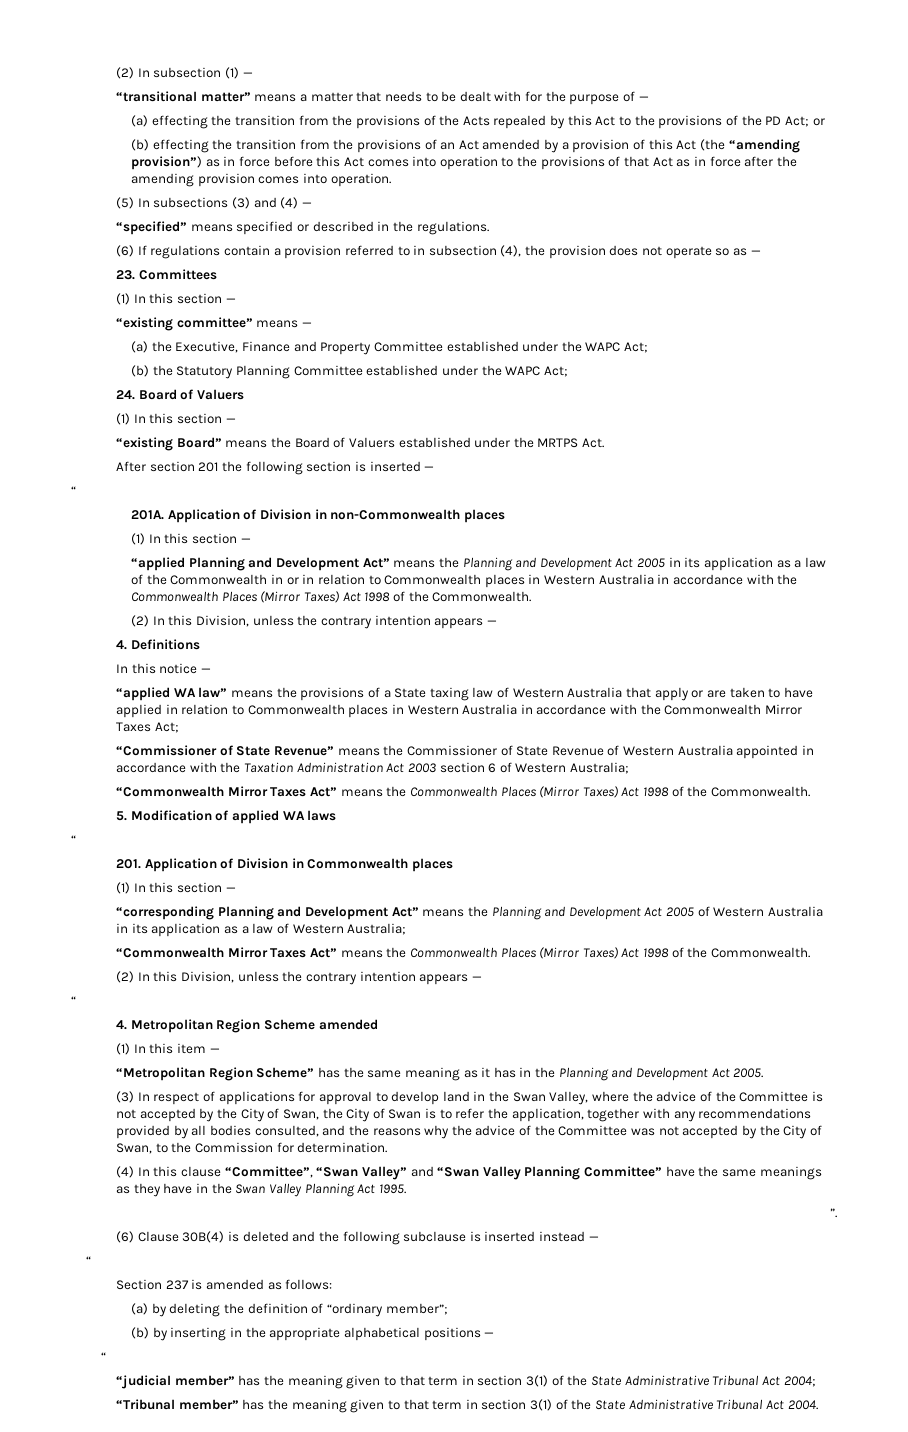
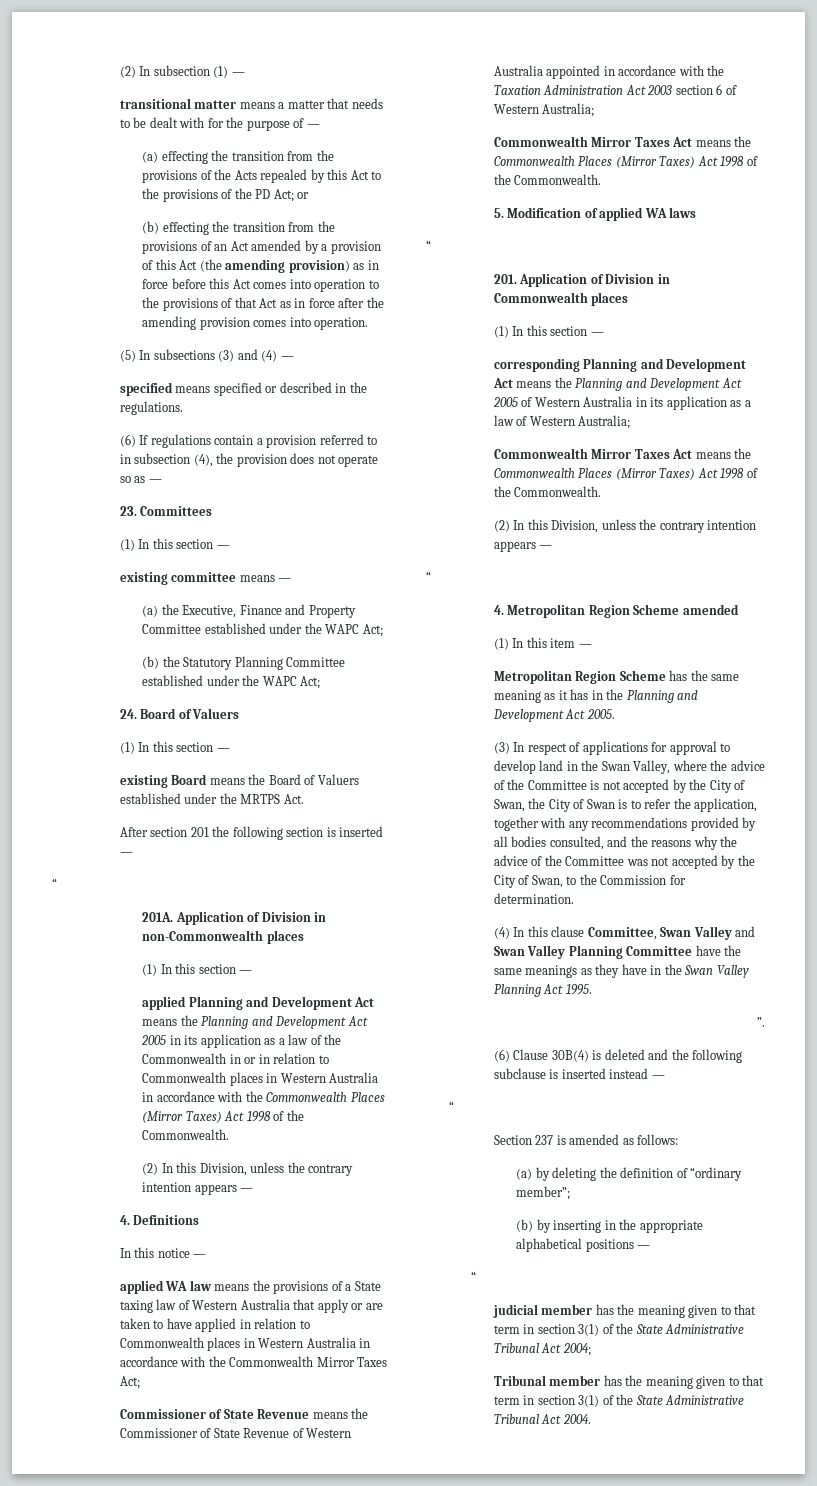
[116,91,251,102] “transitional matter” -> [119,98,237,109] transitional matter
[728,139,800,153] [131,156,203,170] “amending provision”) -> [225,259,350,273] amending provision)
[116,221,188,235] “specified” -> [119,382,173,396] specified
[116,317,253,331] “existing committee” -> [119,572,237,585] existing committee
[116,437,222,451] “existing Board” -> [119,774,208,788] existing Board
[131,557,390,571] “applied Planning and Development Act” -> [142,996,375,1010] applied Planning and Development Act
[116,687,228,701] “applied WA law” -> [119,1280,212,1294] applied WA law
[116,745,334,756] “Commissioner of State Revenue” -> [119,1409,310,1419] Commissioner of State Revenue
[116,786,337,797] “Commonwealth Mirror Taxes Act” -> [493,136,693,147] Commonwealth Mirror Taxes Act
[116,906,419,920] “corresponding Planning and Development Act” -> [493,358,747,372] [492,378,513,388] corresponding Planning and Development Act
[116,947,337,958] “Commonwealth Mirror Taxes Act” -> [493,448,693,459] Commonwealth Mirror Taxes Act
[116,1067,315,1081] “Metropolitan Region Scheme” -> [493,670,666,684] Metropolitan Region Scheme
[224,1166,663,1180] “Committee”, “Swan Valley” and “Swan Valley Planning Committee” -> [587,926,756,940] [493,945,693,959] Committee, Swan Valley and Swan Valley Planning Committee
[116,1375,235,1389] “judicial member” -> [492,1304,593,1318] judicial member
[116,1399,239,1410] “Tribunal member” -> [493,1375,601,1386] Tribunal member

